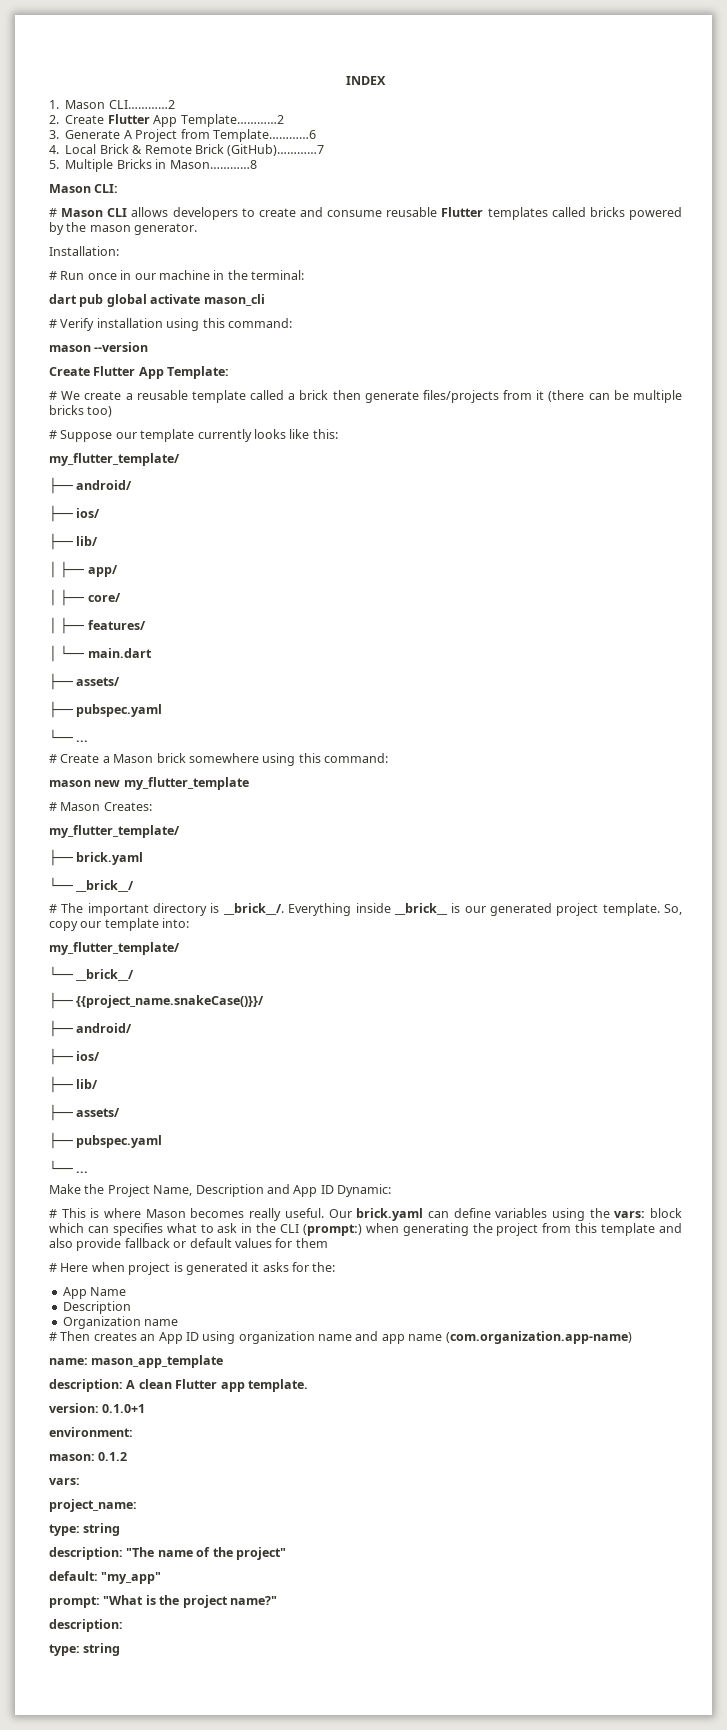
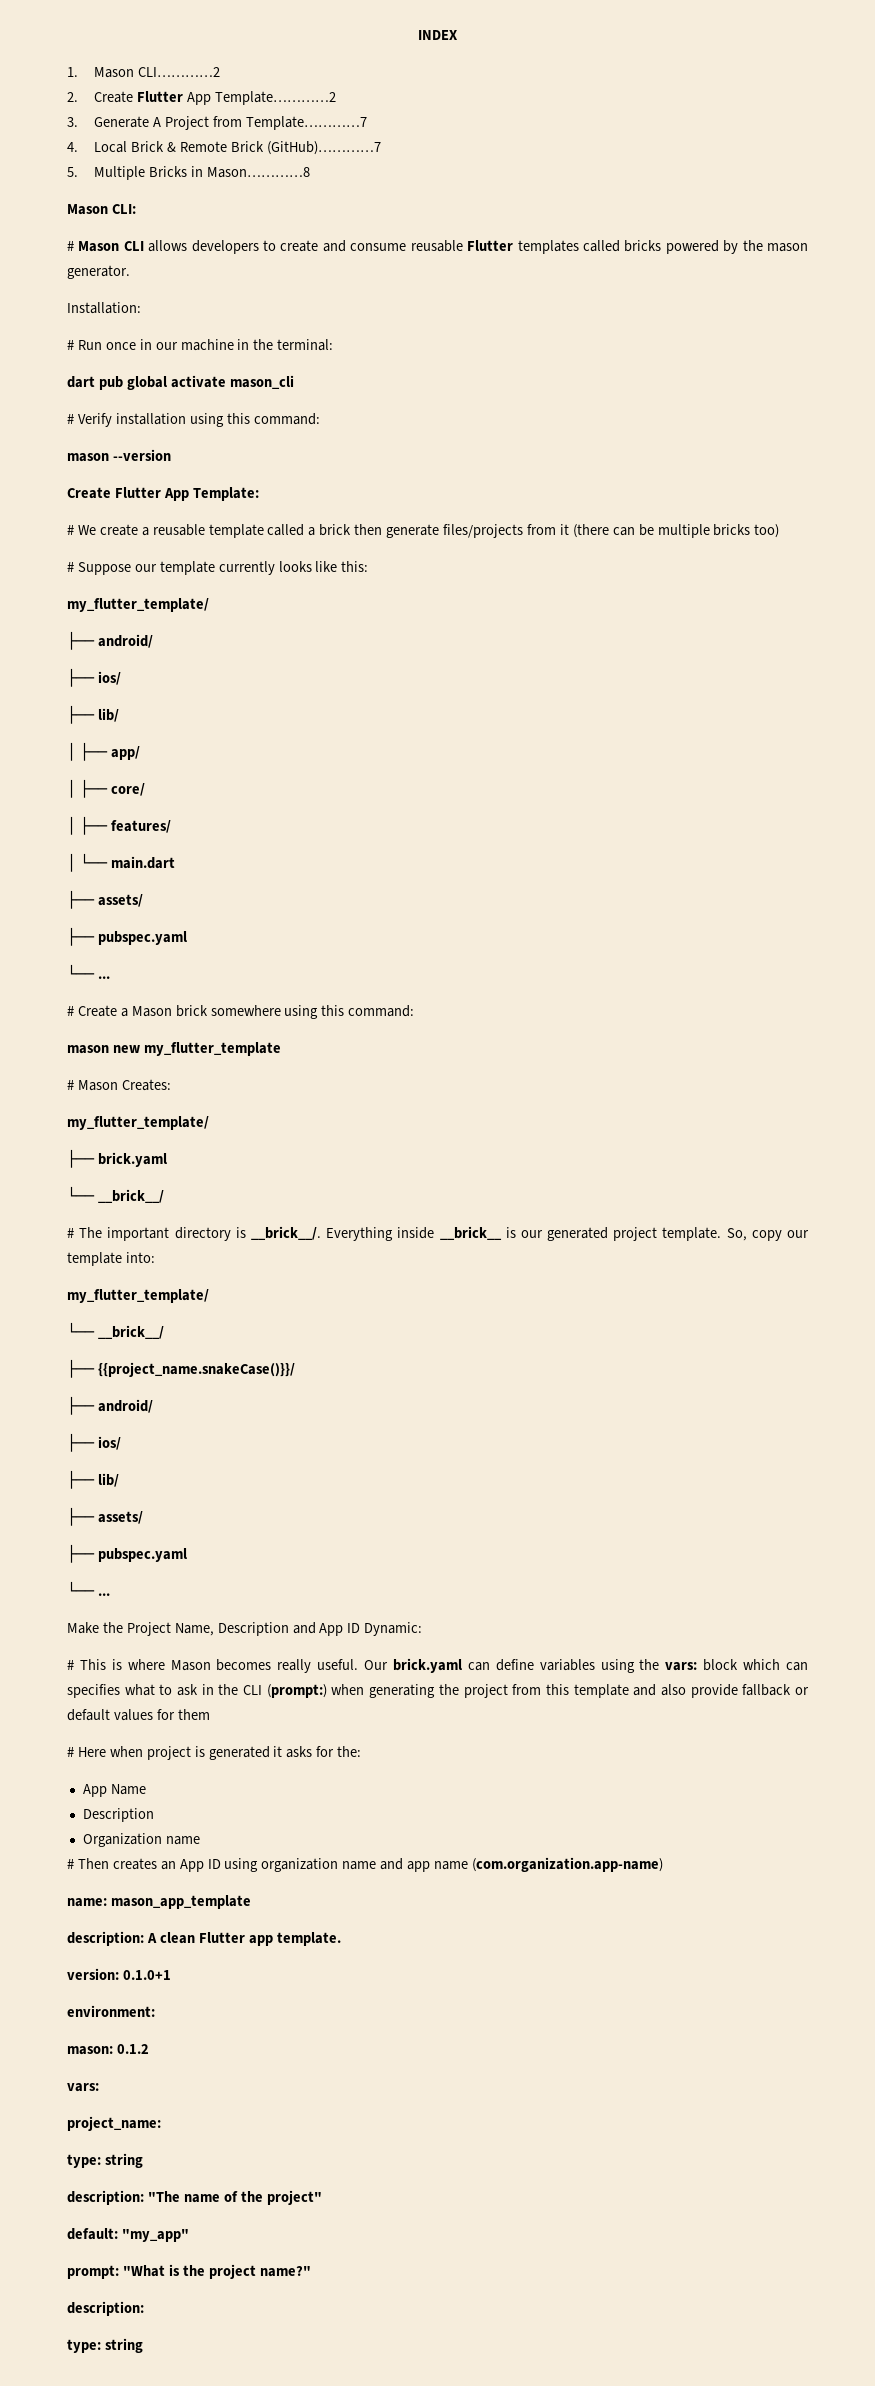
[212,129,316,142] Template…………6 -> [246,116,368,130] Template…………7

